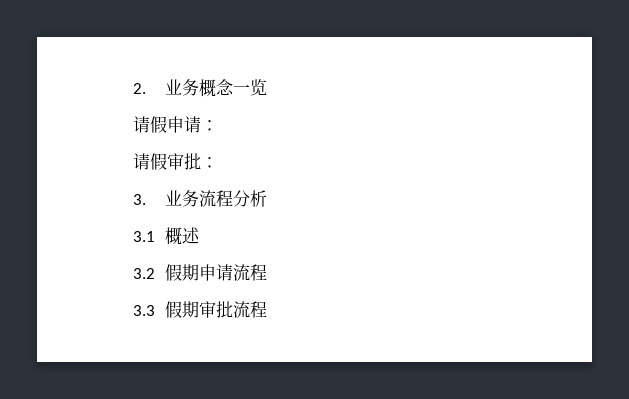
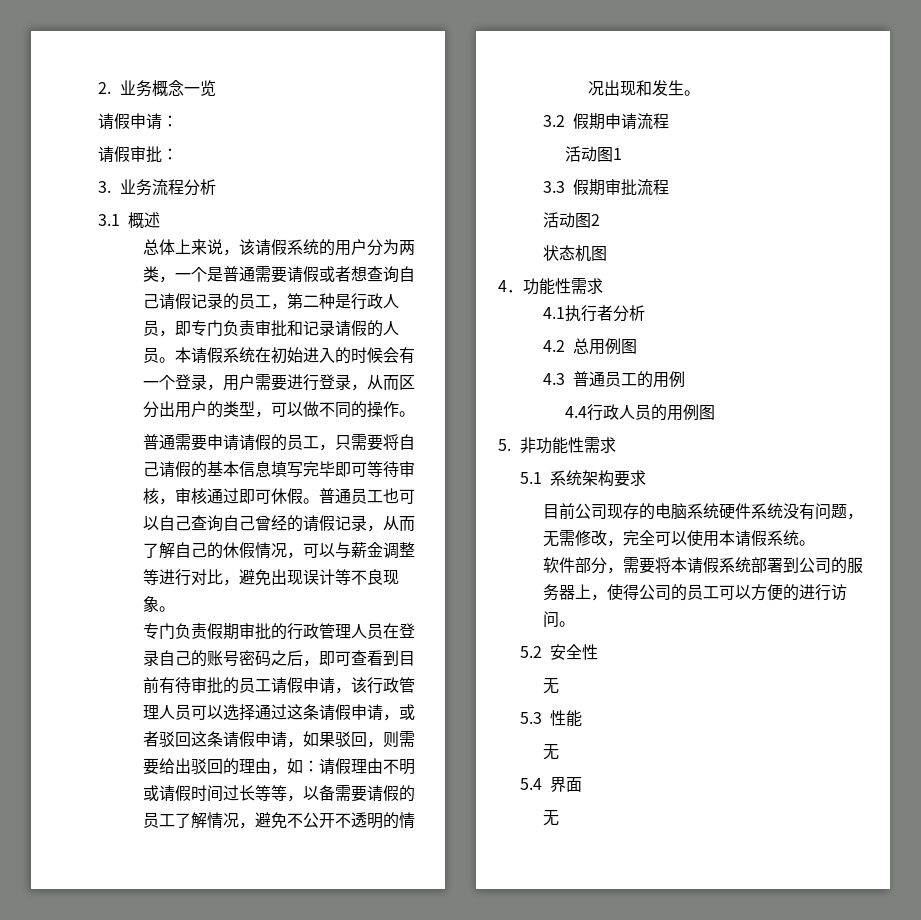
(201, 235) none -> [142,239,415,256] [142,266,415,283] [142,293,399,310] [142,320,399,337] [142,347,415,364] [142,374,415,391] [142,401,415,418] [142,434,415,451] [142,461,415,478] [142,488,415,505] [142,515,415,532] [142,542,415,559] [142,569,399,586] [142,596,175,612] [142,623,415,640] [142,650,415,667] [142,677,415,694] [142,704,415,721] [142,731,415,748] [142,758,415,775] [142,785,415,802] [142,812,415,829] [587,80,700,96] // 总体上来说，该请假系统的用户分为两类，一个是普通需要请假或者想查询自己请假记录的员工，第二种是行政人员，即专门负责审批和记录请假的人员。本请假系统在初始进入的时候会有一个登录，用户需要进行登录，从而区分出用户的类型，可以做不同的操作。 // 普通需要申请请假的员工，只需要将自己请假的基本信息填写完毕即可等待审核，审核通过即可休假。普通员工也可以自己查询自己曾经的请假记录，从而了解自己的休假情况，可以与薪金调整等进行对比，避免出现误计等不良现象。 // 专门负责假期审批的行政管理人员在登录自己的账号密码之后，即可查看到目前有待审批的员工请假申请，该行政管理人员可以选择通过这条请假申请，或者驳回这条请假申请，如果驳回，则需要给出驳回的理由，如：请假理由不明或请假时间过长等等，以备需要请假的员工了解情况，避免不公开不透明的情况出现和发生。
(268, 272) none -> [565,146,623,162] // 活动图1
(268, 309) none -> [542,212,600,228] [542,245,607,262] [498,278,603,295] [542,305,645,322] [542,338,637,355] [542,371,685,388] [565,404,716,421] [498,437,617,454] [520,470,647,487] [542,503,863,520] [542,530,815,547] [542,557,863,574] [542,584,847,601] [542,611,575,628] [520,644,599,660] [542,678,559,694] [520,710,583,727] [542,744,559,760] [520,776,583,792] [542,810,559,826] // 活动图2 // 状态机图 // 4．功能性需求 // 4.1执行者分析 // 4.2总用例图 // 4.3普通员工的用例 // 4.4行政人员的用例图 // 5.非功能性需求 // 5.1系统架构要求 // 目前公司现存的电脑系统硬件系统没有问题，无需修改，完全可以使用本请假系统。 // 软件部分，需要将本请假系统部署到公司的服务器上，使得公司的员工可以方便的进行访问。 // 5.2安全性 // 无 // 5.3性能 // 无 // 5.4界面 // 无

